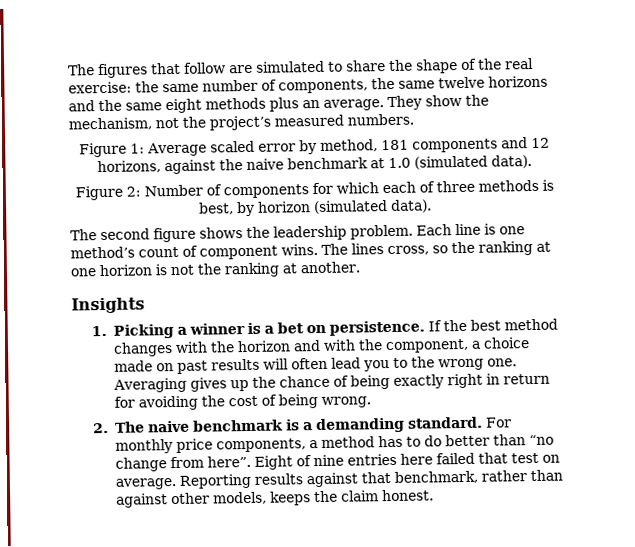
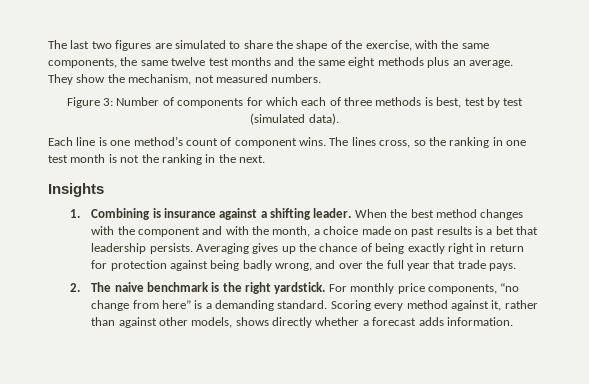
[68,62,226,79] The figures that follow -> [48,40,152,51] The last two figures
[505,57,534,70] [68,79,277,94] real exercise: the same number of -> [365,40,489,51] exercise, with the same
[488,75,548,88] horizons -> [208,57,271,66] test months
[182,115,271,131] the project’s -> (214, 79) none
[130,137,550,157] [97,155,532,175] [75,185,141,201] 1: Average scaled error by method, 181 components and 12 horizons, against the naive benchmark at 1.0 (simulated data). // Figure 2: -> [103,98,114,106] 3:
[236,199,432,217] [70,224,413,243] by horizon (simulated data). // The second figure shows the leadership problem. -> [464,97,524,108] [250,113,339,125] test by test (simulated data). //
[536,241,551,252] [70,264,153,277] at one horizon -> [492,137,526,146] [48,154,106,163] in one test month
[282,261,360,274] at another. -> [205,154,265,163] in the next.
[113,320,443,339] Picking a winner is a bet on persistence. If -> [91,208,387,220] Combining is insurance against a shifting leader. When
[237,340,292,353] horizon -> [137,227,200,237] component
[385,338,470,354] component, -> [272,226,311,237] month,
[263,356,518,372] will often lead you to the wrong one. -> [475,226,539,235] [91,243,193,254] is a bet that leadership persists.
[138,393,372,411] avoiding the cost of being wrong. -> [110,260,517,271] protection against being badly wrong, and over the full year that trade pays.
[303,416,484,434] a demanding standard. -> [222,282,326,294] the right yardstick.
[309,434,555,449] [115,452,561,472] [115,470,479,490] a method has to do better than “no change from here”. Eight of nine entries here failed that test on average. Reporting results against that benchmark, -> [500,283,520,292] [91,300,502,311] “no change from here” is a demanding standard. Scoring every method against it,
[270,489,435,506] keeps the claim honest. -> [235,317,513,328] shows directly whether a forecast adds information.

